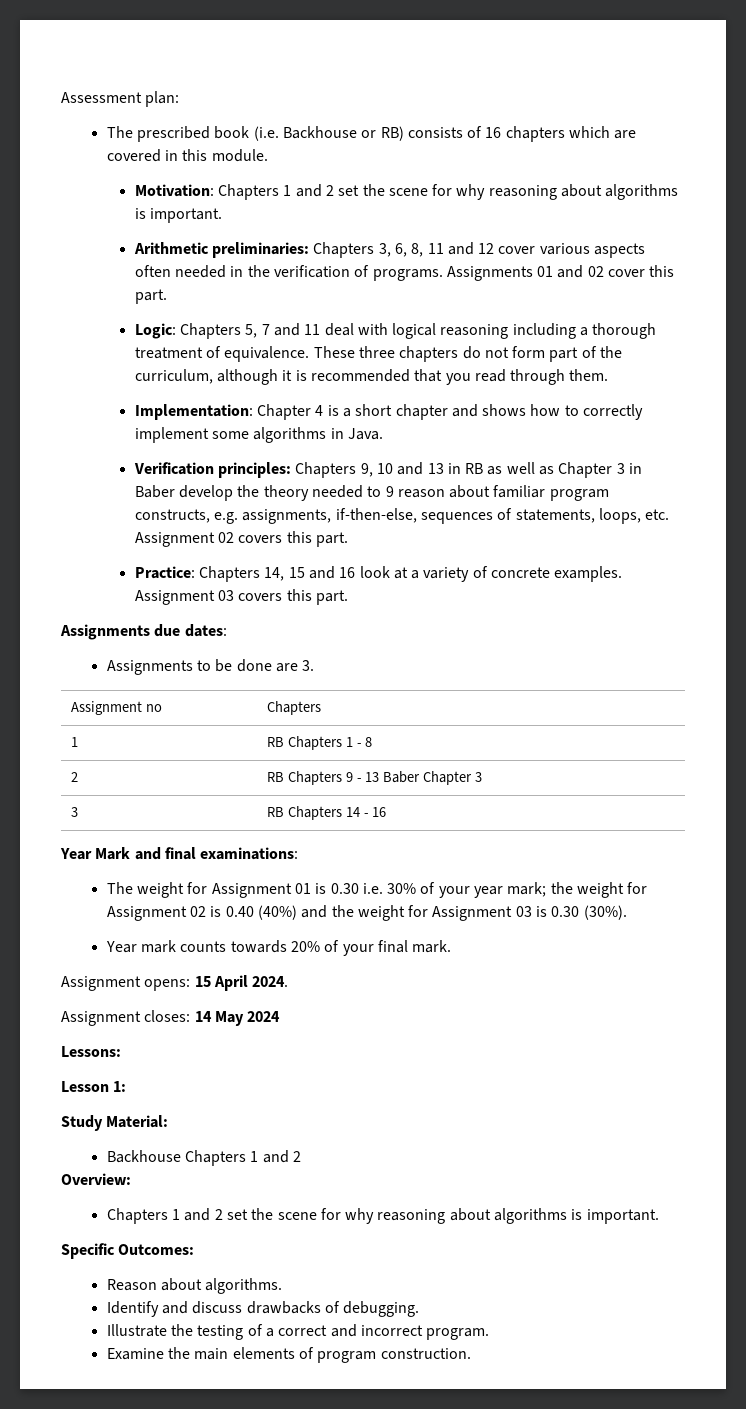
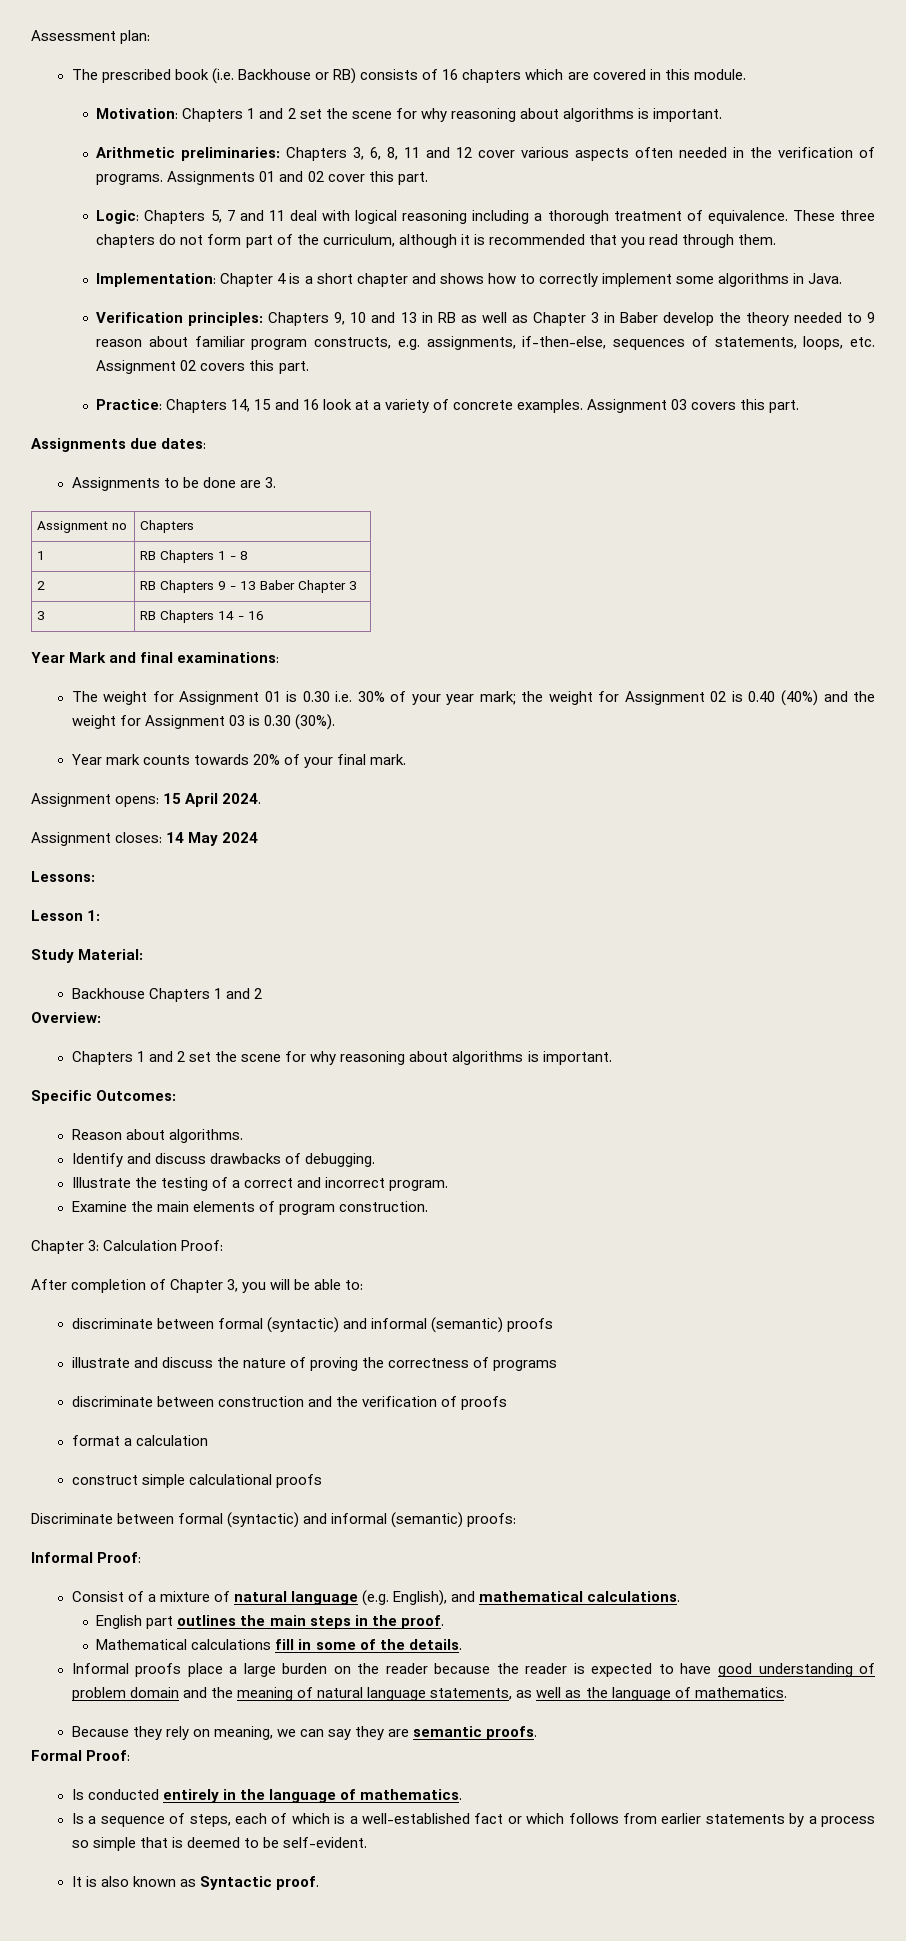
(471, 1353) none -> [31,1240,224,1254] [31,1279,364,1293] [71,1317,554,1333] [71,1357,558,1371] [71,1396,508,1410] [71,1435,208,1446] [71,1474,323,1488] [31,1512,517,1528] [31,1552,142,1563] [71,1590,681,1606] [96,1615,444,1629] [96,1639,462,1650] [71,1663,875,1677] [71,1687,787,1701] [71,1726,538,1740] [31,1750,131,1761] [71,1789,463,1803] [71,1813,876,1827] [71,1837,368,1851] [71,1876,320,1890] // Chapter 3: Calculation Proof: // After completion of Chapter 3, you will be able to: // discriminate between formal (syntactic) and informal (semantic) proofs // illustrate and discuss the nature of proving the correctness of programs // discriminate between construction and the verification of proofs // format a calculation // construct simple calculational proofs // Discriminate between formal (syntactic) and informal (semantic) proofs: // Informal Proof: // Consist of a mixture of natural language (e.g. English), and mathematical calculations. // English part outlines the main steps in the proof. // Mathematical calculations fill in some of the details. // Informal proofs place a large burden on the reader because the reader is expected to have good understanding of problem domain and the meaning of natural language statements, as well as the language of mathematics. // Because they rely on meaning, we can say they are semantic proofs. // Formal Proof: // Is conducted entirely in the language of mathematics. // Is a sequence of steps, each of which is a well-established fact or which follows from earlier statements by a process so simple that is deemed to be self-evident. // It is also known as Syntactic proof.

